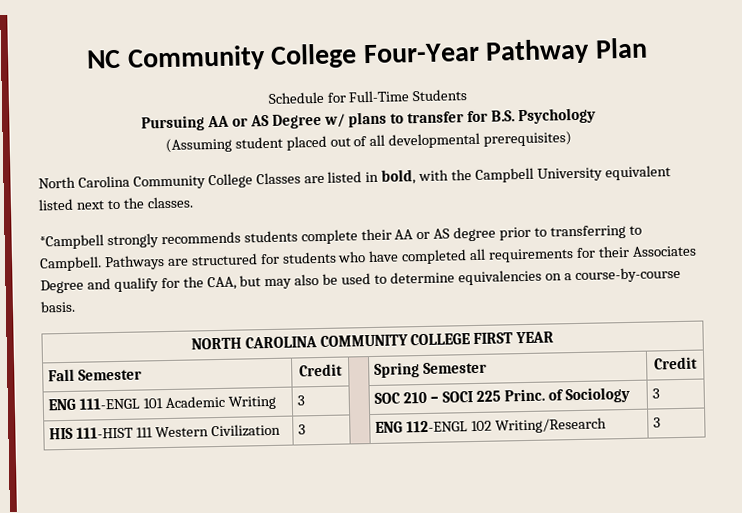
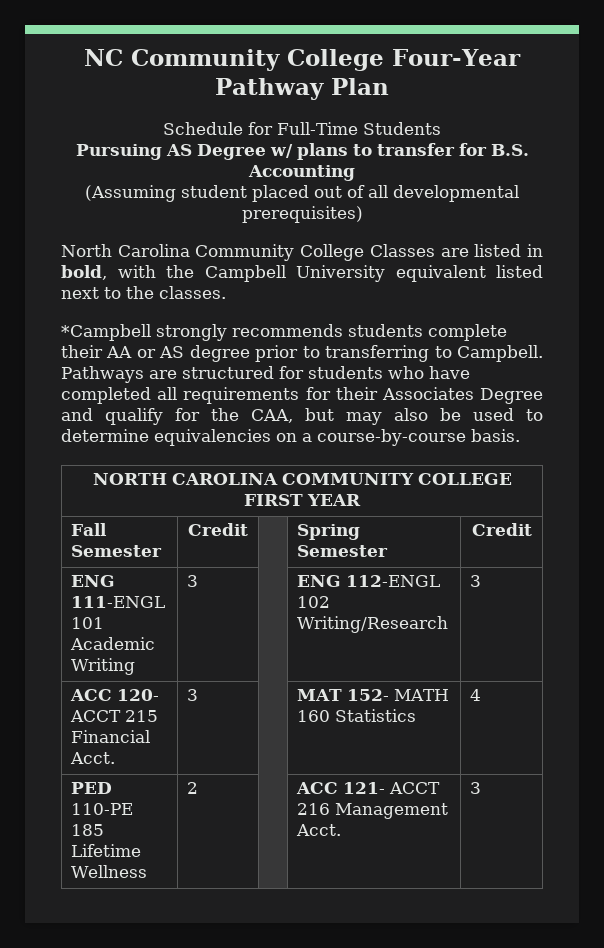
[206,115,248,128] AA or -> (162, 152) none
[518,107,597,125] Psychology -> [248,165,355,181] Accounting
[374,386,630,404] [652,388,661,399] [49,423,282,440] [298,424,307,435] | SOC 210 – SOCI 225 Princ. of Sociology | 3 // HIS 111-HIST 111 Western Civilization | 3 | -> (199, 581) none
(662, 422) none -> [70,689,160,701] [70,710,159,722] [71,730,151,743] [70,752,116,764] [187,689,199,701] [297,689,450,701] [297,709,417,722] [470,689,482,701] [71,782,113,794] [71,803,134,815] [71,824,105,836] [71,844,142,857] [71,865,148,878] [187,782,199,794] [296,782,441,794] [297,803,449,819] [296,824,342,836] [470,782,482,794] // ACC 120- ACCT 215 Financial Acct. | 3 | | MAT 152- MATH 160 Statistics | 4 // PED 110-PE 185 Lifetime Wellness | 2 | | ACC 121- ACCT 216 Management Acct. | 3

